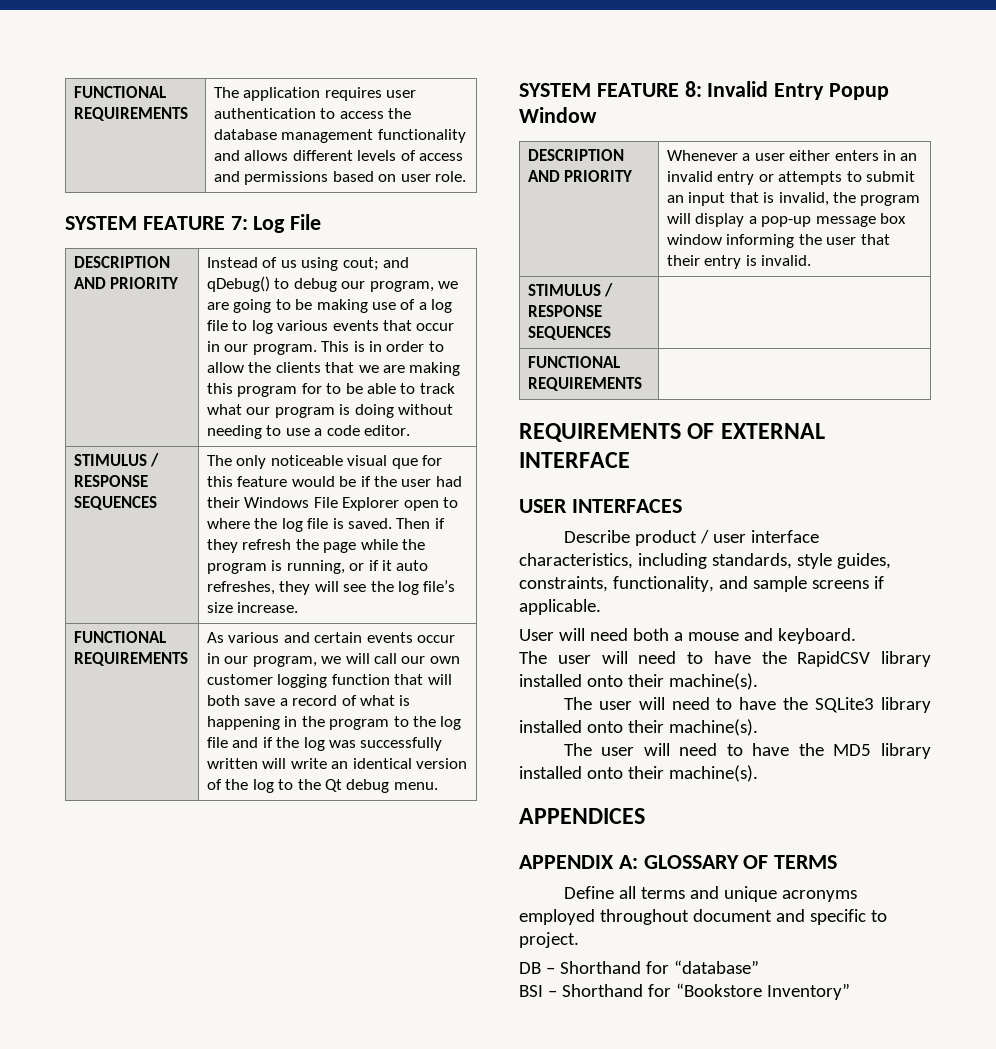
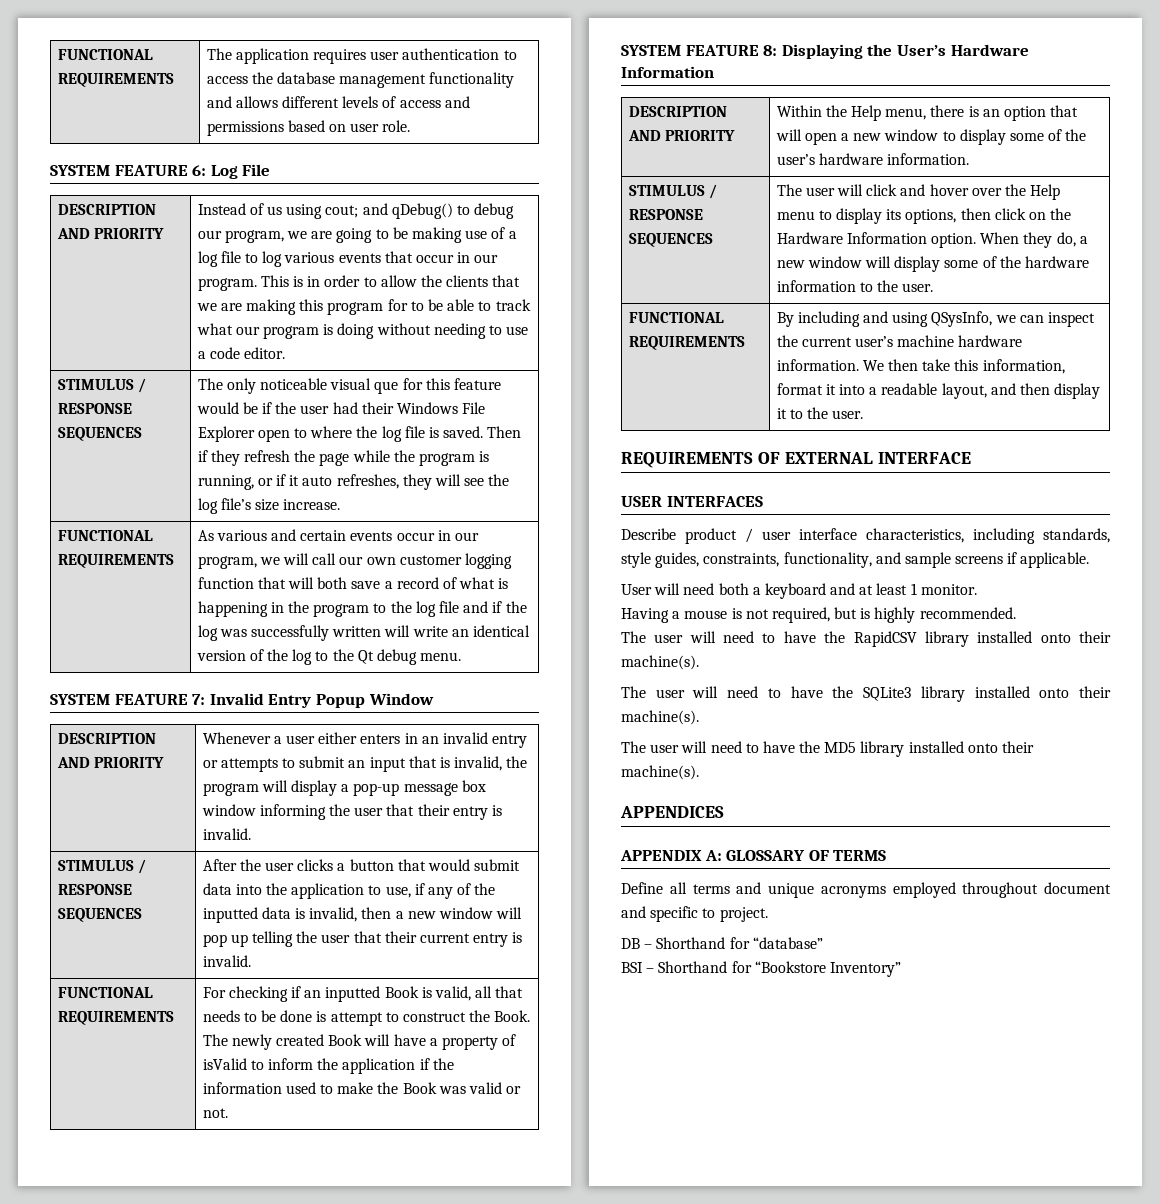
[230,216,248,230] 7: -> [192,165,207,176] 6:
[684,81,702,97] 8: -> [192,694,206,705] 7:
[527,356,620,368] [527,377,642,391] // FUNCTIONAL REQUIREMENTS | -> [202,859,521,871] [202,883,496,899] [202,907,523,923] [202,931,523,947] [202,955,251,967] [57,987,153,998] [57,1011,174,1025] [202,986,524,1002] [202,1010,531,1026] [202,1034,517,1050] [202,1058,454,1074] [202,1082,522,1094] [202,1108,228,1118] [621,44,1029,59] [621,66,714,78] [628,106,727,117] [627,130,735,141] [776,105,1079,121] [775,129,1087,145] [776,153,970,165] [628,184,717,199] [628,209,703,220] [628,233,713,247] [776,184,1061,200] [776,208,1072,224] [776,232,1088,248] [776,256,1089,272] [776,280,934,292] [628,312,724,323] [628,336,745,350] [776,311,1095,327] [776,335,1023,347] [776,359,1065,374] [776,383,1101,399] [776,407,864,419] After the user clicks a button that would submit data into the application to use, if any of the inputted data is invalid, then a new window will pop up telling the user that their current entry is invalid. // FUNCTIONAL REQUIREMENTS | For checking if an inputted Book is valid, all that needs to be done is attempt to construct the Book. The newly created Book will have a property of isValid to inform the application if the information used to make the Book was valid or not. // SYSTEM FEATURE 8: Displaying the User’s Hardware Information // DESCRIPTION AND PRIORITY | Within the Help menu, there is an option that will open a new window to display some of the user’s hardware information. // STIMULUS / RESPONSE SEQUENCES | The user will click and hover over the Help menu to display its options, then click on the Hardware Information option. When they do, a new window will display some of the hardware information to the user. // FUNCTIONAL REQUIREMENTS | By including and using QSysInfo, we can inspect the current user’s machine hardware information. We then take this information, format it into a readable layout, and then display it to the user.
[687,628,856,644] mouse and keyboard. -> [764,583,977,599] [621,607,1016,623] keyboard and at least 1 monitor. // Having a mouse is not required, but is highly recommended.

